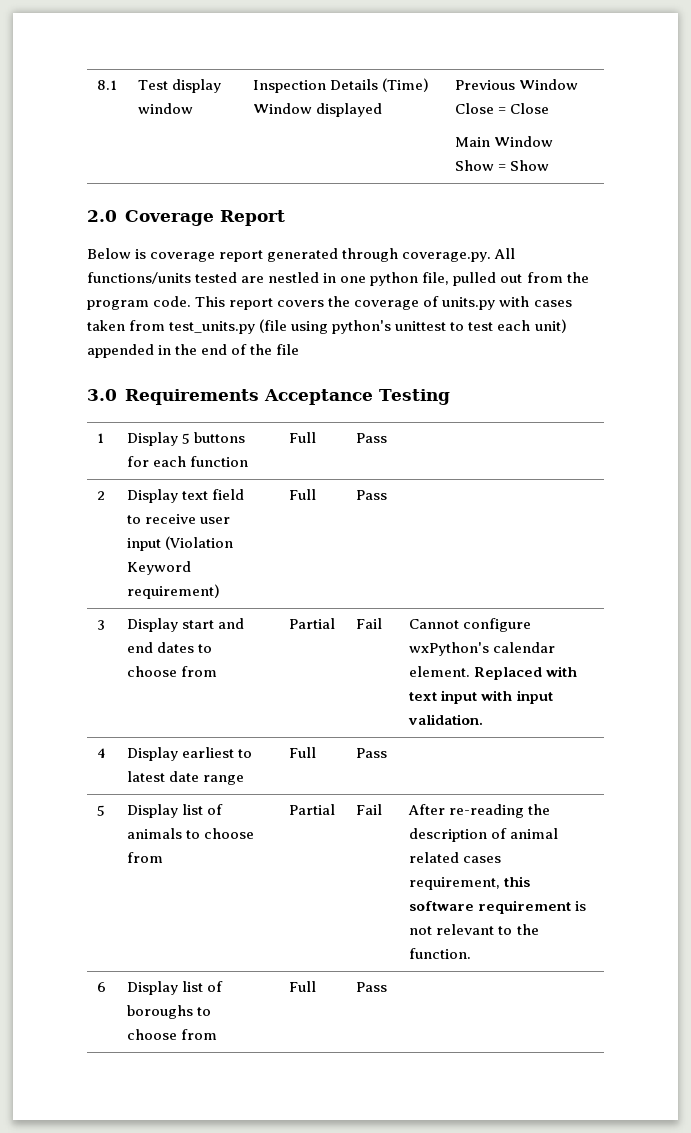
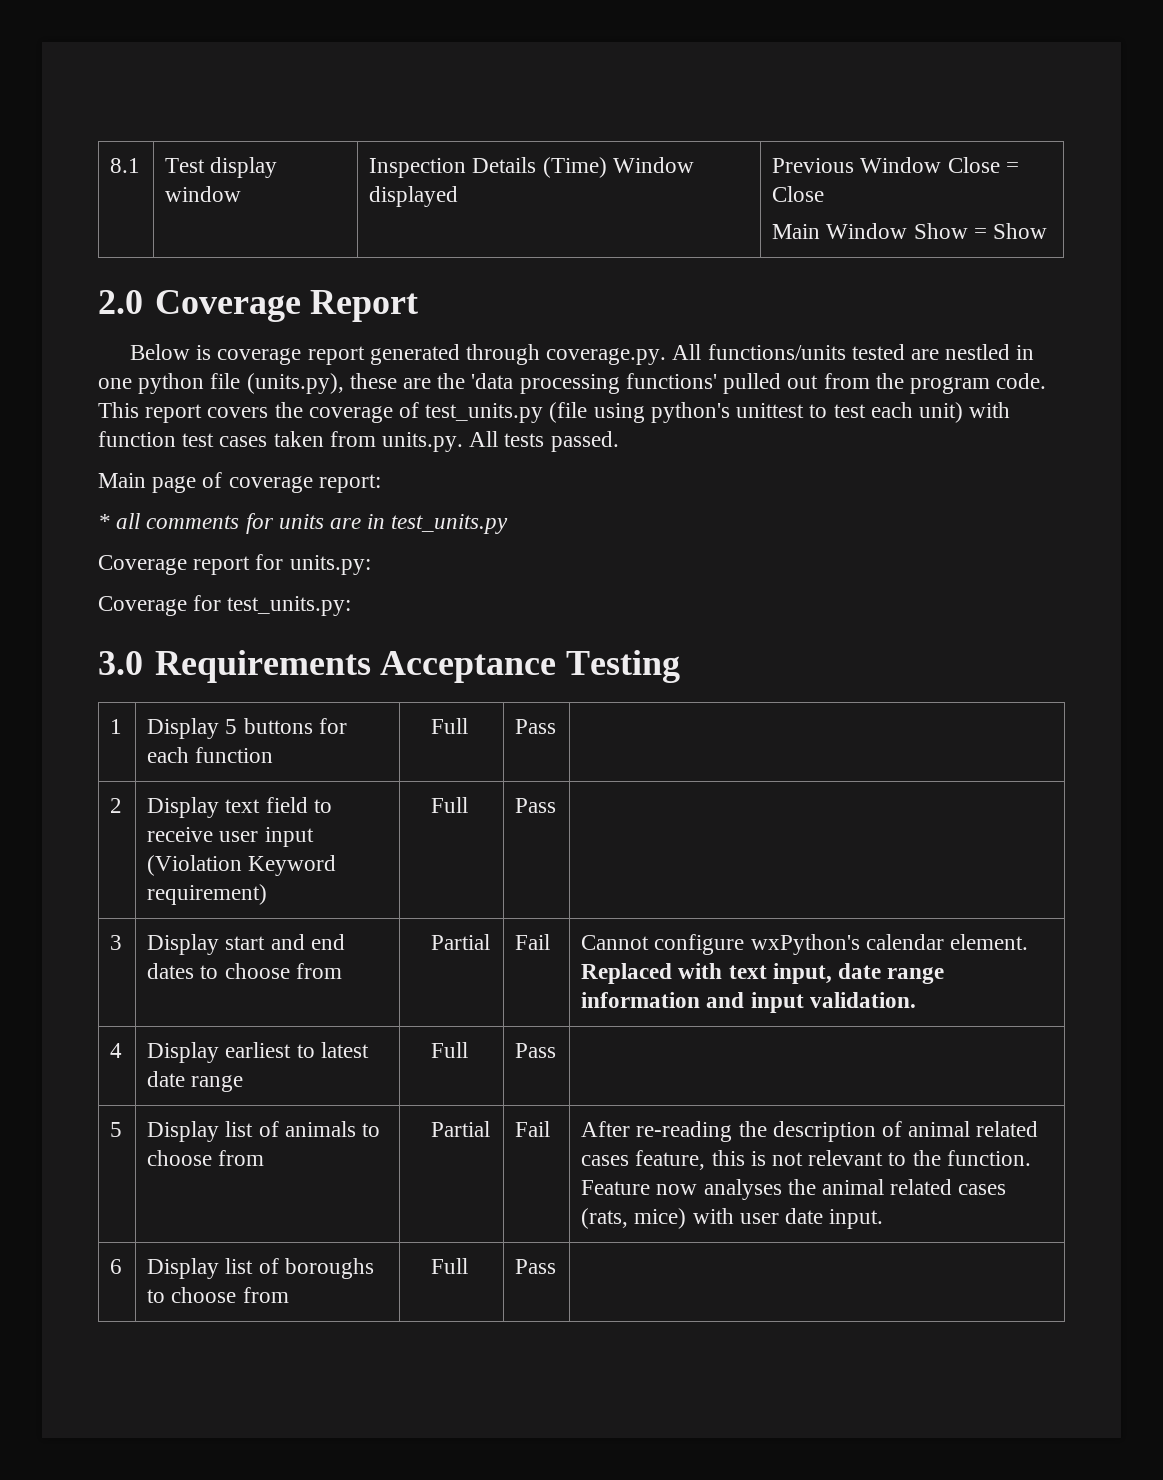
[422,272,450,285] file, -> [210,373,717,394] file (units.py), these are the 'data processing functions'
[442,296,572,310] [87,320,166,331] units.py with cases taken from -> (420, 410) none
[87,344,300,358] appended in the end of the file -> [969,402,1011,418] [98,431,619,452] [98,472,381,493] [98,513,509,534] [98,554,371,575] [98,595,352,616] with function test cases taken from units.py. All tests passed. // Main page of coverage report: // * all comments for units are in test_units.py // Coverage report for units.py: // Coverage for test_units.py:
[441,690,513,704] input with -> [772,963,945,984] [581,992,745,1008] input, date range information and
[409,876,531,890] [409,900,572,914] requirement, this software requirement -> [635,1150,745,1170] feature, this
(472, 953) none -> [581,1179,1007,1200] [581,1208,884,1229] Feature now analyses the animal related cases (rats, mice) with user date input.

